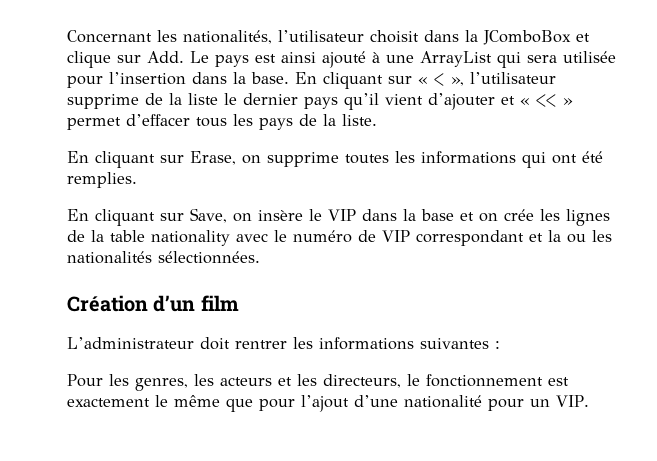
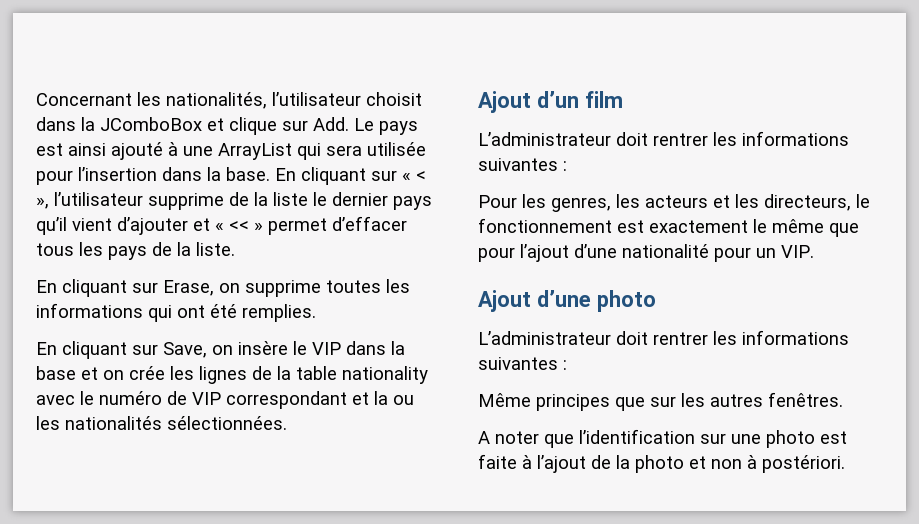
[67,295,148,312] Création -> [478,91,531,113] Ajout
(589, 401) none -> [478,290,656,312] [478,330,849,345] [478,357,567,370] [478,392,843,411] [478,429,847,448] [478,454,845,473] // Ajout d’une photo // L’administrateur doit rentrer les informations suivantes : // Même principes que sur les autres fenêtres. // A noter que l’identification sur une photo est faite à l’ajout de la photo et non à postériori.

